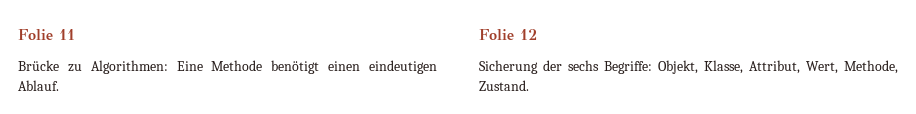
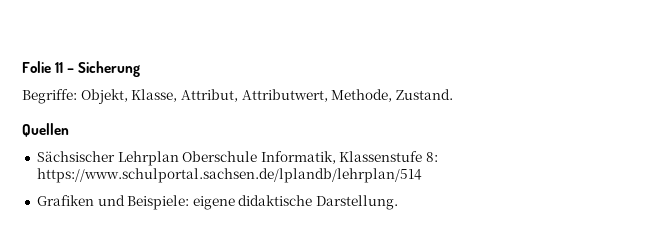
[18,60,437,74] [18,80,59,91] [479,29,537,40] [479,60,599,74] // Brücke zu Algorithmen: Eine Methode benötigt einen eindeutigen Ablauf. // Folie 12 // Sicherung der sechs -> [67,61,141,77] – Sicherung //
[806,61,838,74] Wert, -> [241,89,328,102] Attributwert,
(529, 85) none -> [22,123,69,137] [36,151,439,166] [36,168,422,183] [36,195,399,210] // Quellen // Sächsischer Lehrplan Oberschule Informatik, Klassenstufe 8: https://www.schulportal.sachsen.de/lplandb/lehrplan/514 // Grafiken und Beispiele: eigene didaktische Darstellung.

